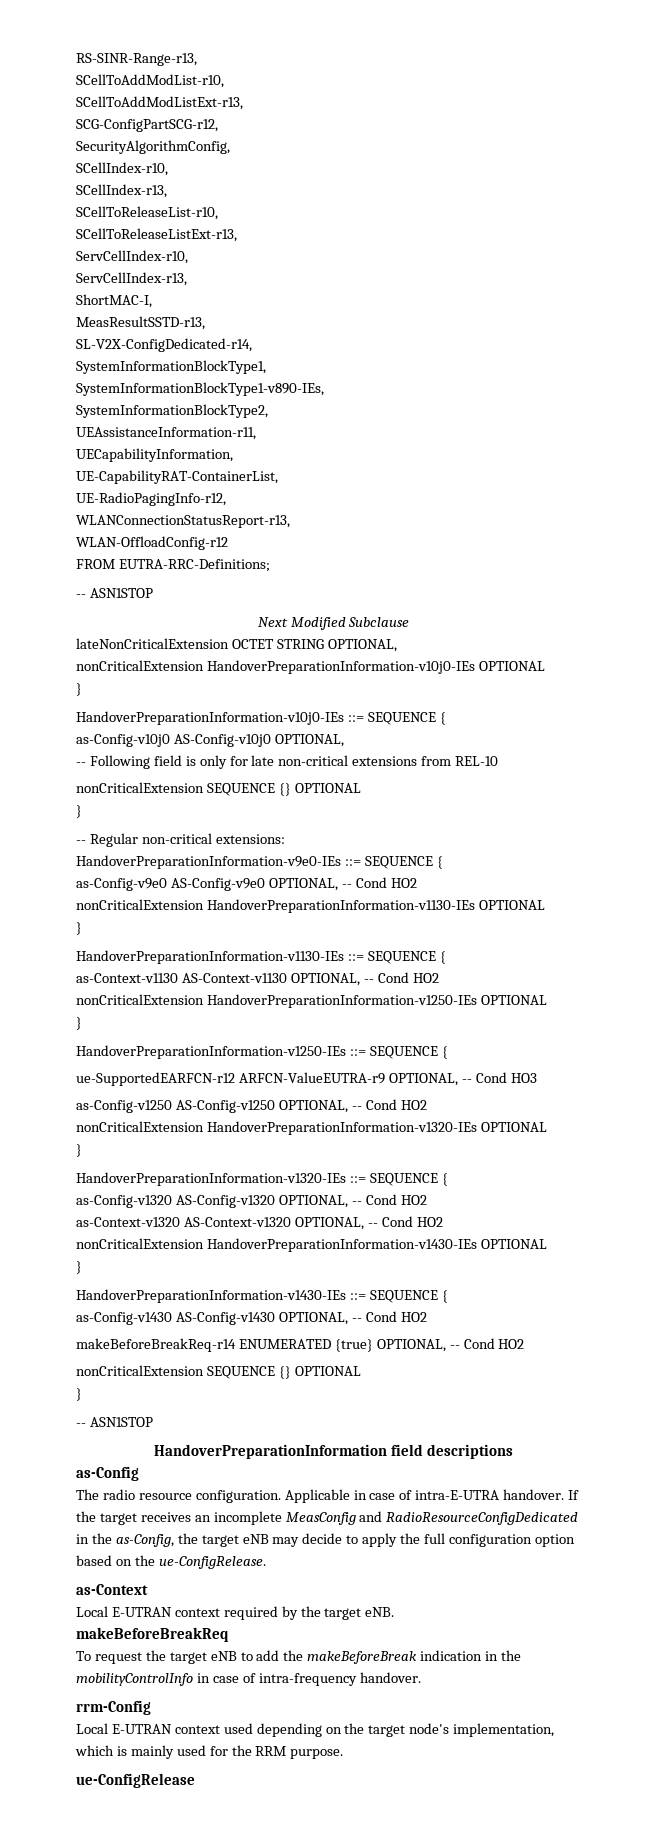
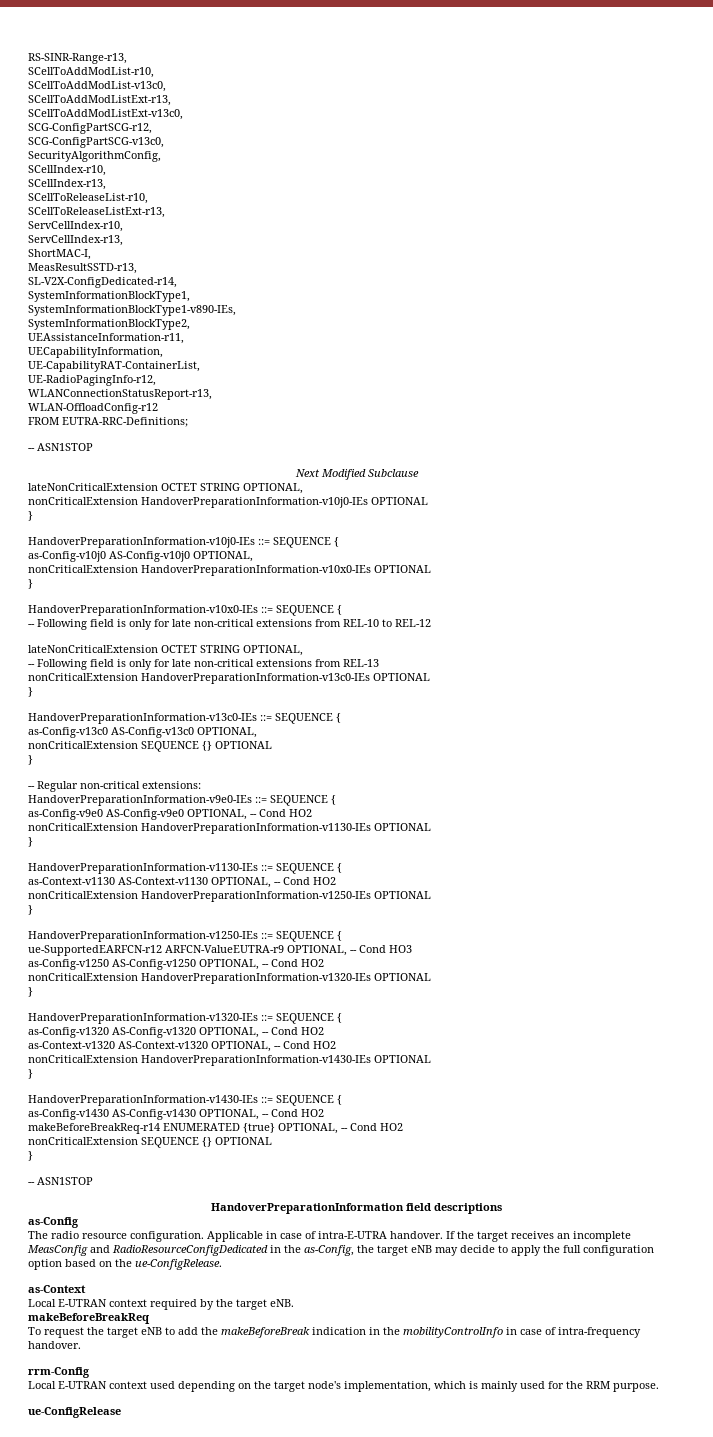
(224, 81) none -> [28,81,166,92] // SCellToAddModList-v13c0,
(243, 103) none -> [28,109,183,120] // SCellToAddModListExt-v13c0,
(218, 125) none -> [28,137,164,148] // SCG-ConfigPartSCG-v13c0,
(344, 740) none -> [28,565,431,576] [28,579,33,589] [28,605,342,616] // nonCriticalExtension HandoverPreparationInformation-v10x0-IEs OPTIONAL // } // HandoverPreparationInformation-v10x0-IEs ::= SEQUENCE {
(499, 761) none -> [382,619,431,627] [28,645,303,656] [28,659,379,670] [28,673,430,684] [28,687,33,697] [28,713,341,724] [28,727,257,738] to REL-12 // lateNonCriticalExtension OCTET STRING OPTIONAL, // -- Following field is only for late non-critical extensions from REL-13 // nonCriticalExtension HandoverPreparationInformation-v13c0-IEs OPTIONAL // } // HandoverPreparationInformation-v13c0-IEs ::= SEQUENCE { // as-Config-v13c0 AS-Config-v13c0 OPTIONAL,

